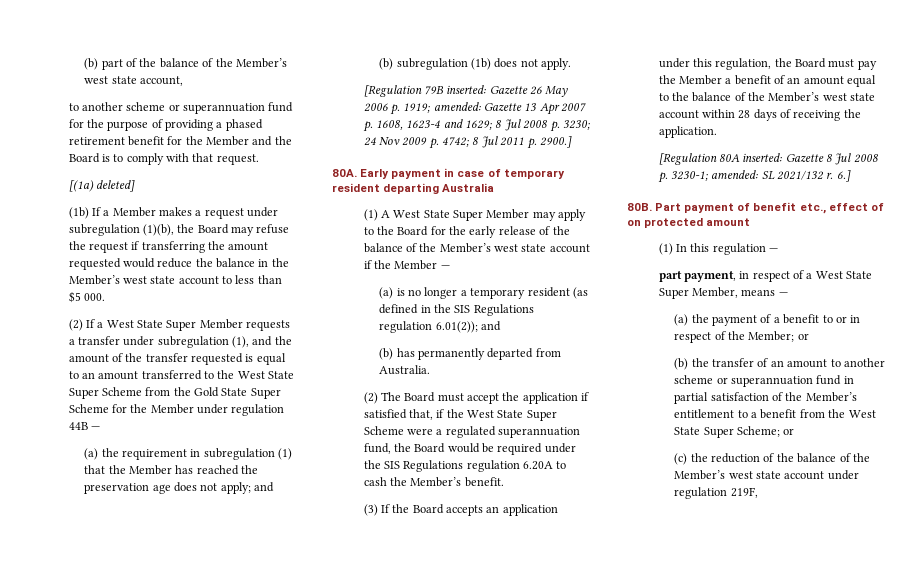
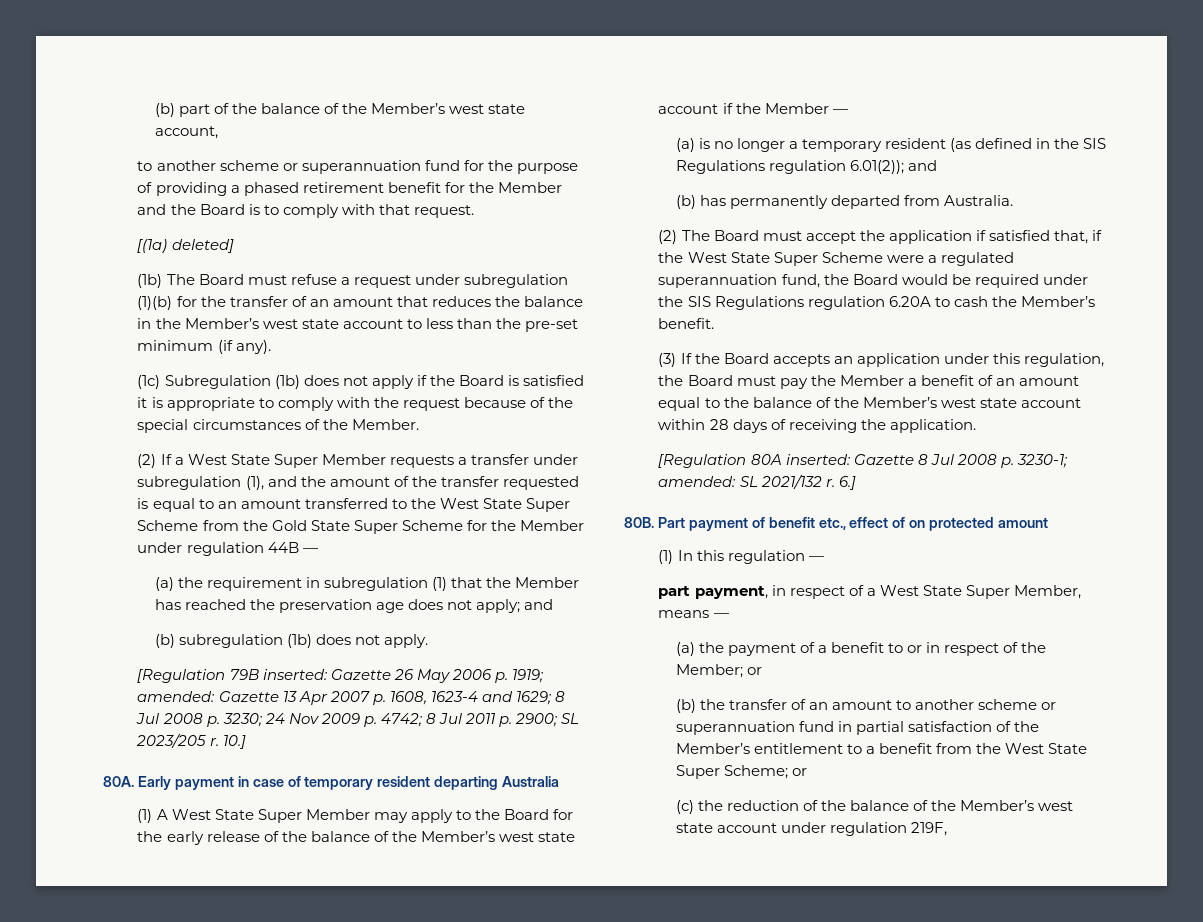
[91,207,279,219] [68,224,290,236] [68,241,269,253] [68,258,193,270] If a Member makes a request under subregulation (1)(b), the Board may refuse the request if transferring the amount requested would reduce -> [166,274,568,288] [137,296,491,310] The Board must refuse a request under subregulation (1)(b) for the transfer of an amount that reduces
[68,291,105,303] $5 000. -> [495,318,578,332] [137,340,271,354] [137,375,584,389] [137,397,573,411] [137,419,419,433] the pre-set minimum (if any). // (1c) Subregulation (1b) does not apply if the Board is satisfied it is appropriate to comply with the request because of the special circumstances of the Member.
[539,136,572,148] 2900.] -> [515,713,580,727] [136,733,246,749] 2900; SL 2023/205 r. 10.]

